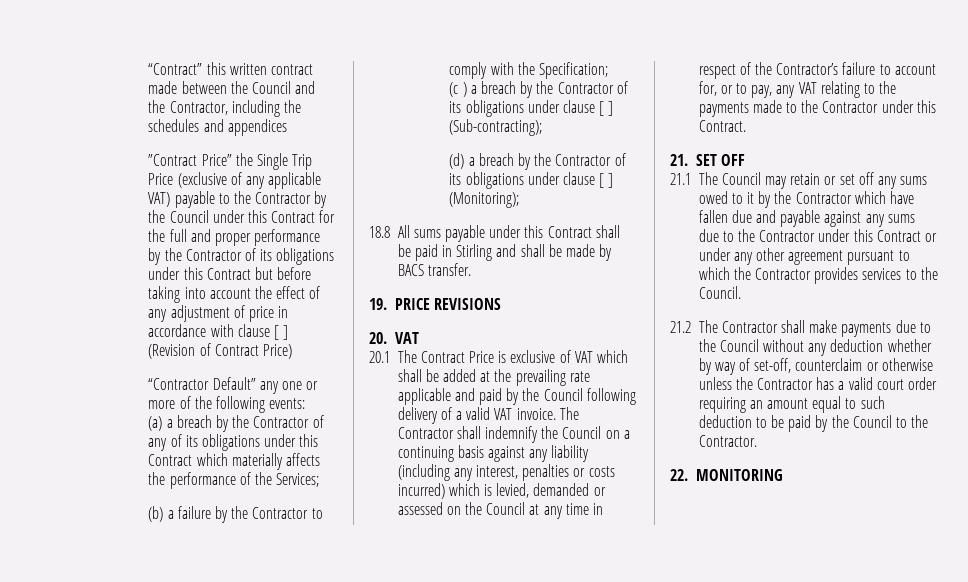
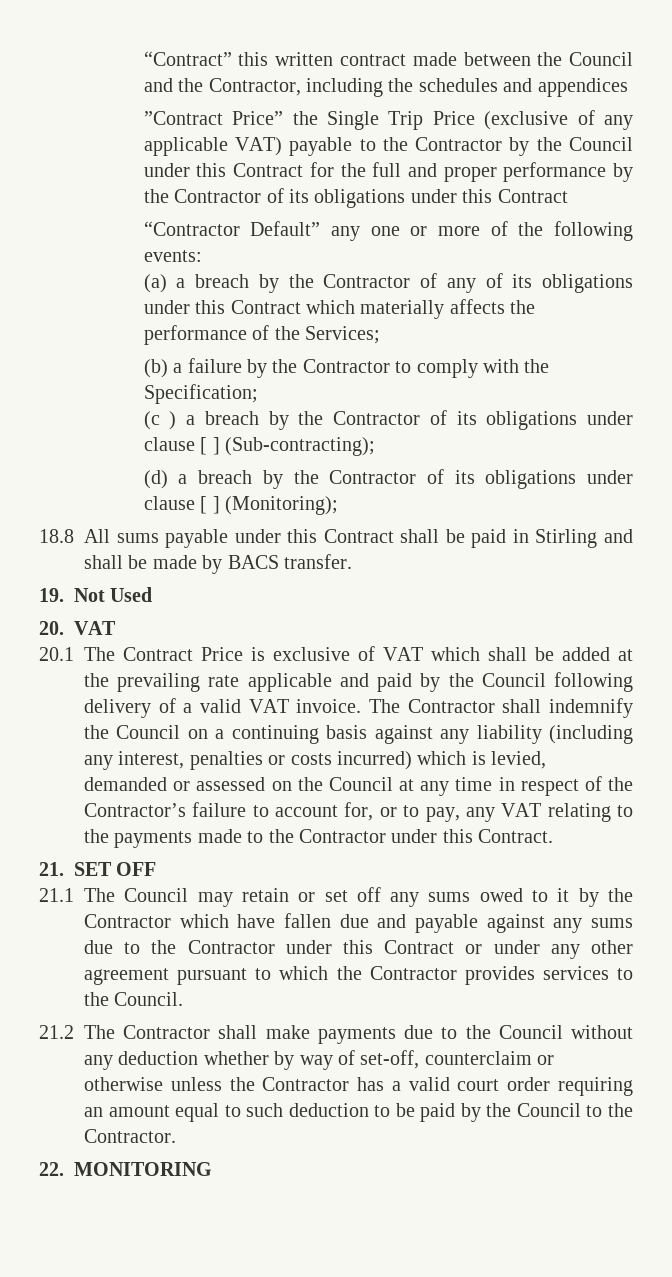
[254,267,312,280] [148,286,321,303] [148,305,289,322] [148,324,289,340] [148,343,292,359] but before taking into account the effect of any adjustment of price in accordance with clause [ ] (Revision of Contract Price) -> (568, 196) none
[394,298,501,310] PRICE REVISIONS -> [74,587,153,602] Not Used

